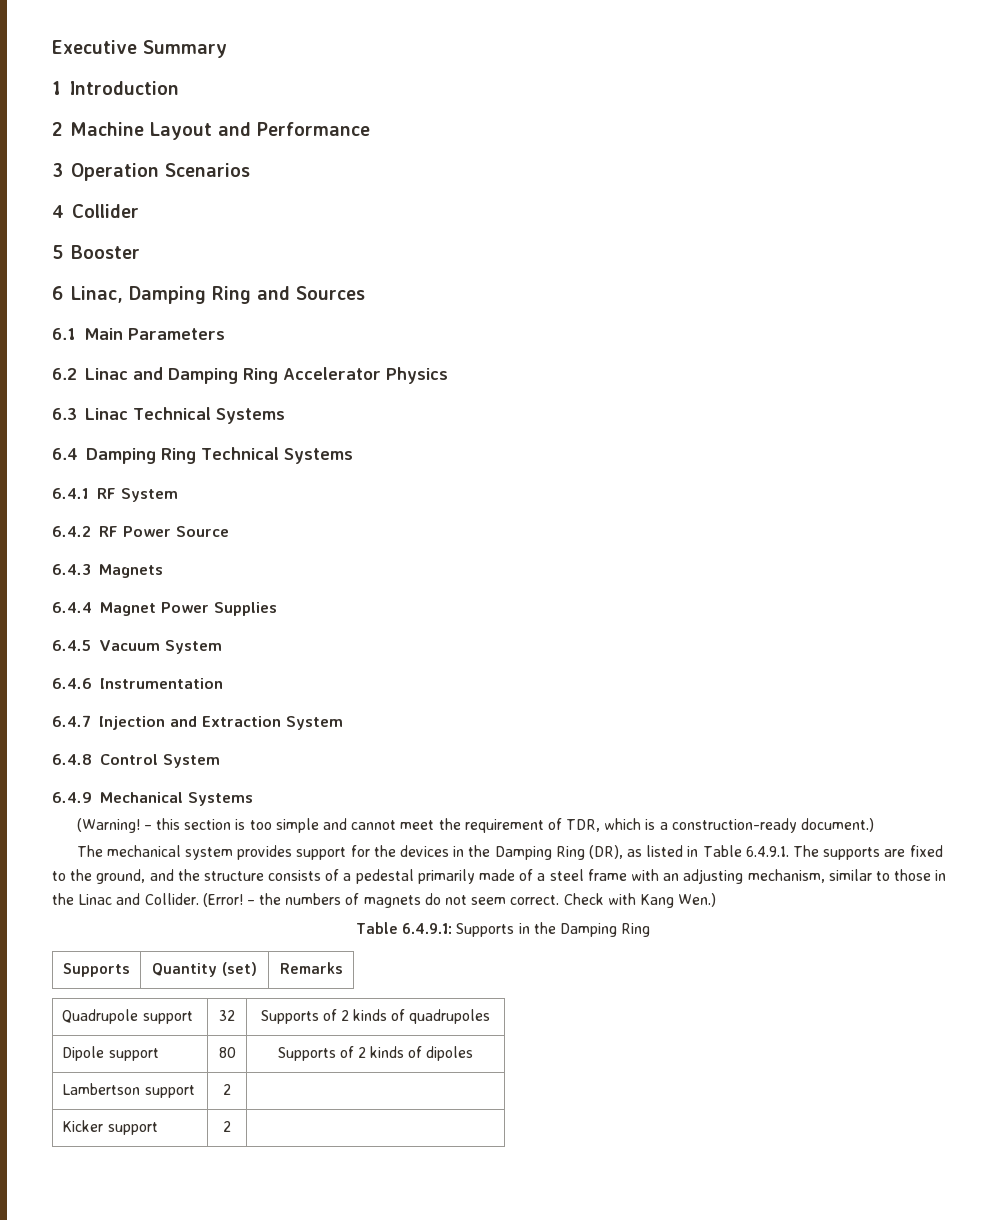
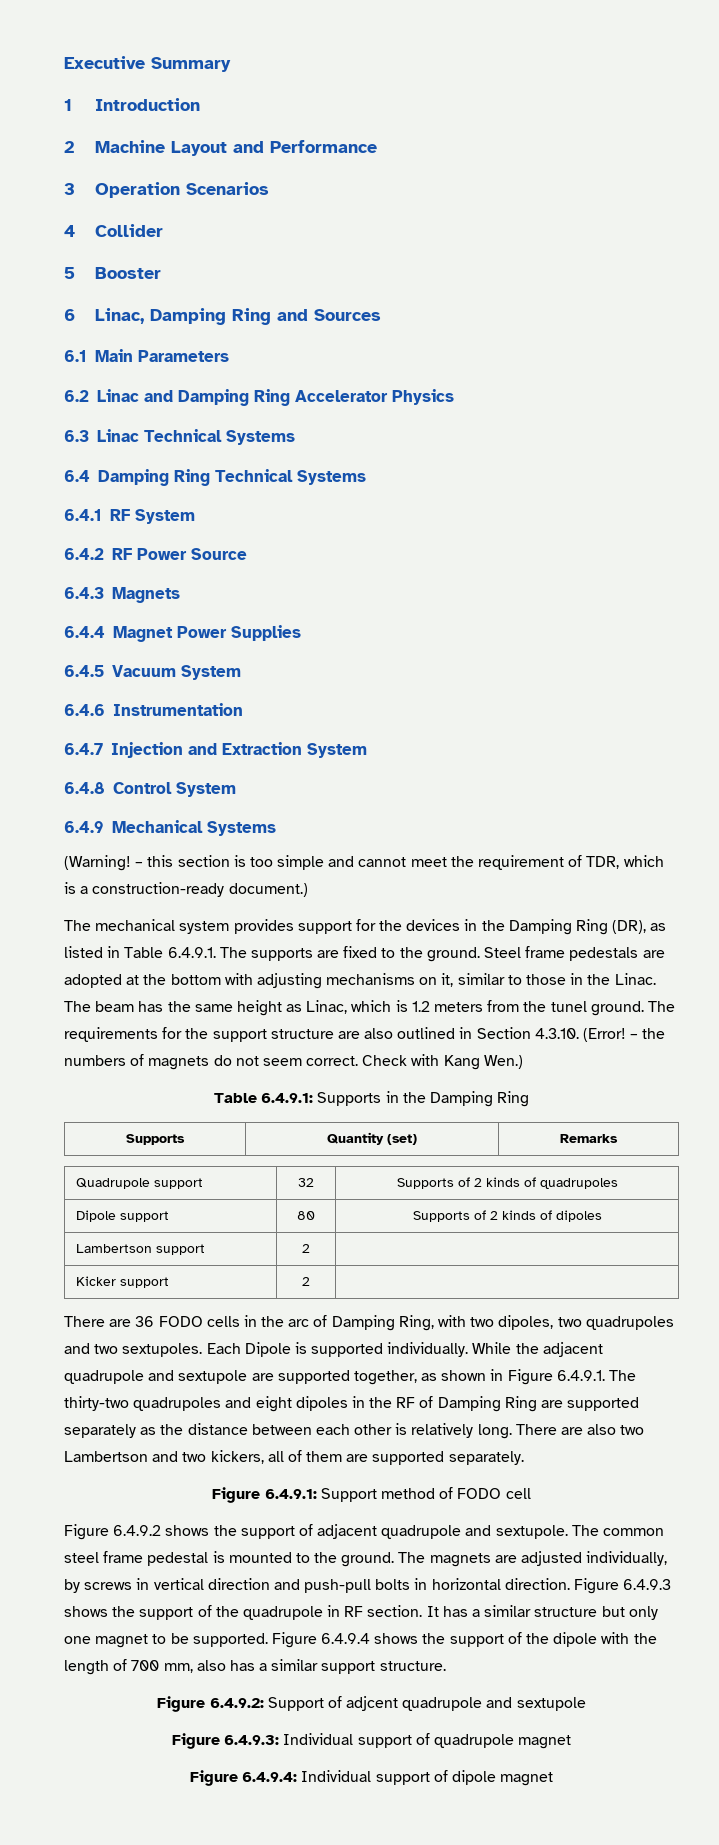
[96,869,825,884] ground, and the structure consists of a pedestal primarily made of a steel frame with an adjusting mechanism, -> [426,946,665,962] [64,973,454,989] ground. Steel frame pedestals are adopted at the bottom with adjusting mechanisms on it,
[78,893,199,905] Linac and Collider. -> [614,973,656,985] [64,1000,675,1016] [64,1027,579,1042] Linac. The beam has the same height as Linac, which is 1.2 meters from the tunel ground. The requirements for the support structure are also outlined in Section 4.3.10.
(231, 1126) none -> [64,1315,674,1331] [64,1342,603,1357] [64,1369,637,1385] [64,1396,640,1412] [64,1423,645,1439] [64,1450,524,1465] [212,1487,531,1503] [64,1524,665,1540] [64,1551,668,1567] [64,1578,672,1594] [64,1605,658,1620] [64,1632,657,1648] [64,1659,446,1675] [157,1696,586,1712] [171,1733,572,1749] [189,1770,554,1786] // There are 36 FODO cells in the arc of Damping Ring, with two dipoles, two quadrupoles and two sextupoles. Each Dipole is supported individually. While the adjacent quadrupole and sextupole are supported together, as shown in Figure 6.4.9.1. The thirty-two quadrupoles and eight dipoles in the RF of Damping Ring are supported separately as the distance between each other is relatively long. There are also two Lambertson and two kickers, all of them are supported separately. // Figure 6.4.9.1: Support method of FODO cell // Figure 6.4.9.2 shows the support of adjacent quadrupole and sextupole. The common steel frame pedestal is mounted to the ground. The magnets are adjusted individually, by screws in vertical direction and push-pull bolts in horizontal direction. Figure 6.4.9.3 shows the support of the quadrupole in RF section. It has a similar structure but only one magnet to be supported. Figure 6.4.9.4 shows the support of the dipole with the length of 700 mm, also has a similar support structure. // Figure 6.4.9.2: Support of adjcent quadrupole and sextupole // Figure 6.4.9.3: Individual support of quadrupole magnet // Figure 6.4.9.4: Individual support of dipole magnet

